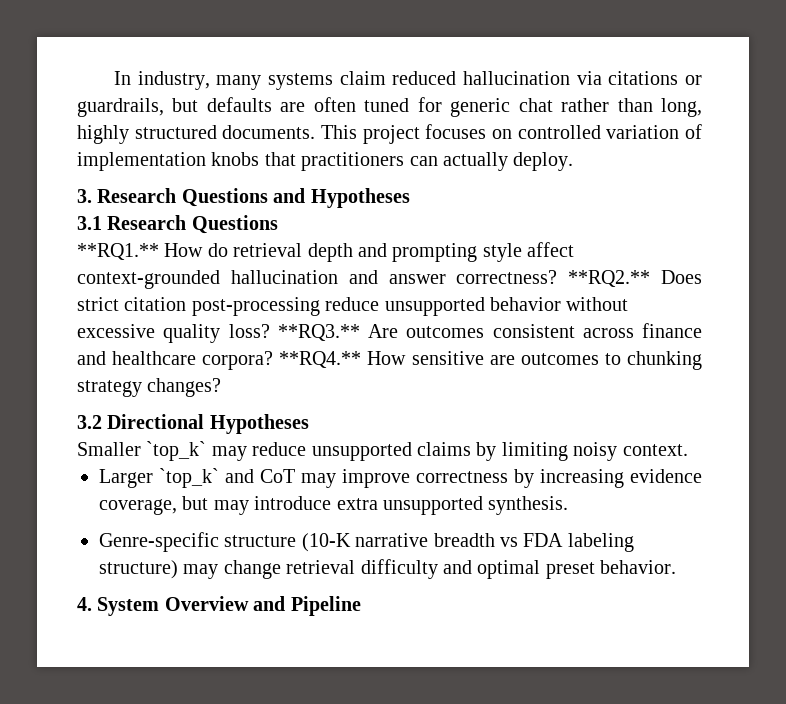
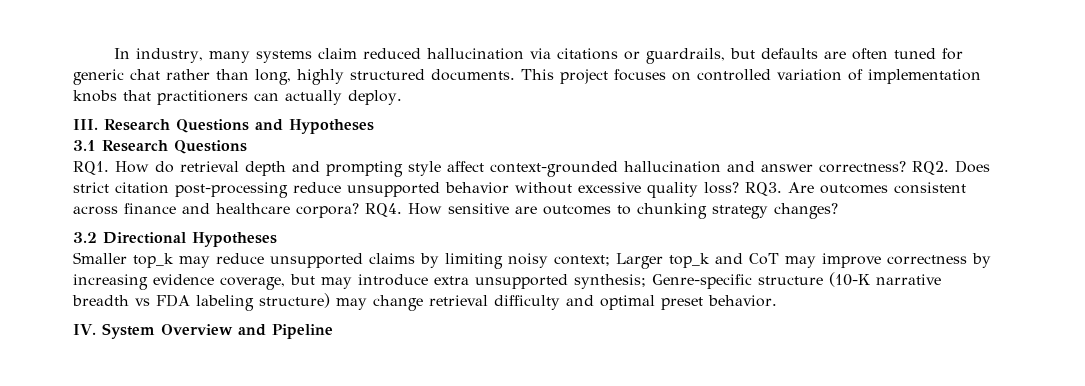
[77,189,92,203] 3. -> [73,119,98,130] III.
[77,243,159,260] **RQ1.** -> [73,161,109,175] RQ1.
[568,270,651,287] **RQ2.** -> [912,161,949,175] RQ2.
[277,324,360,341] **RQ3.** -> [745,182,782,196] RQ3.
[279,351,362,368] **RQ4.** -> [365,203,402,217] RQ4.
[146,441,207,461] `top_k` -> [133,253,174,268] top_k
[622,444,688,456] [99,468,219,488] context. // Larger `top_k` -> [554,253,710,269] context; Larger top_k
[488,496,569,515] synthesis. // -> [574,274,646,289] synthesis;
[77,597,92,611] 4. -> [73,324,96,335] IV.

